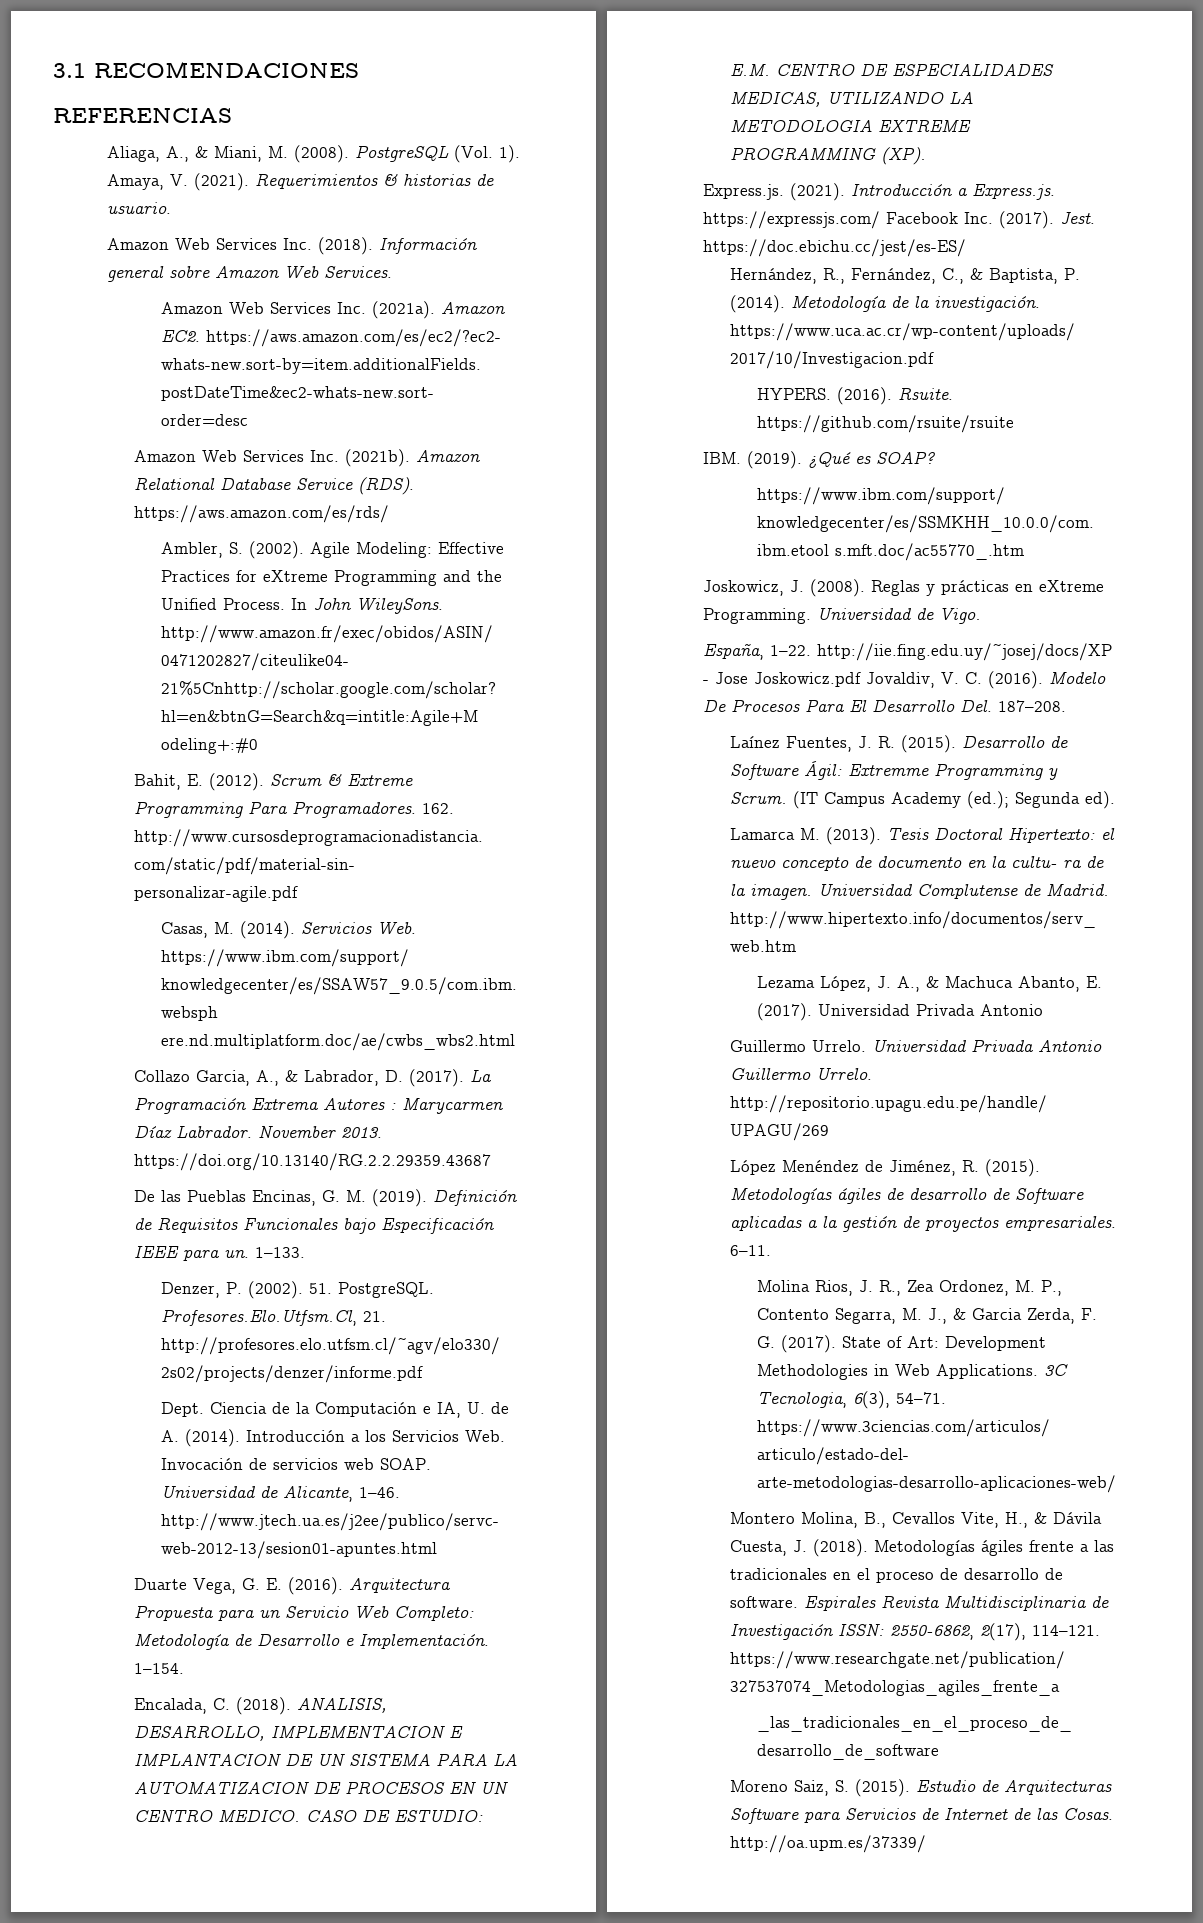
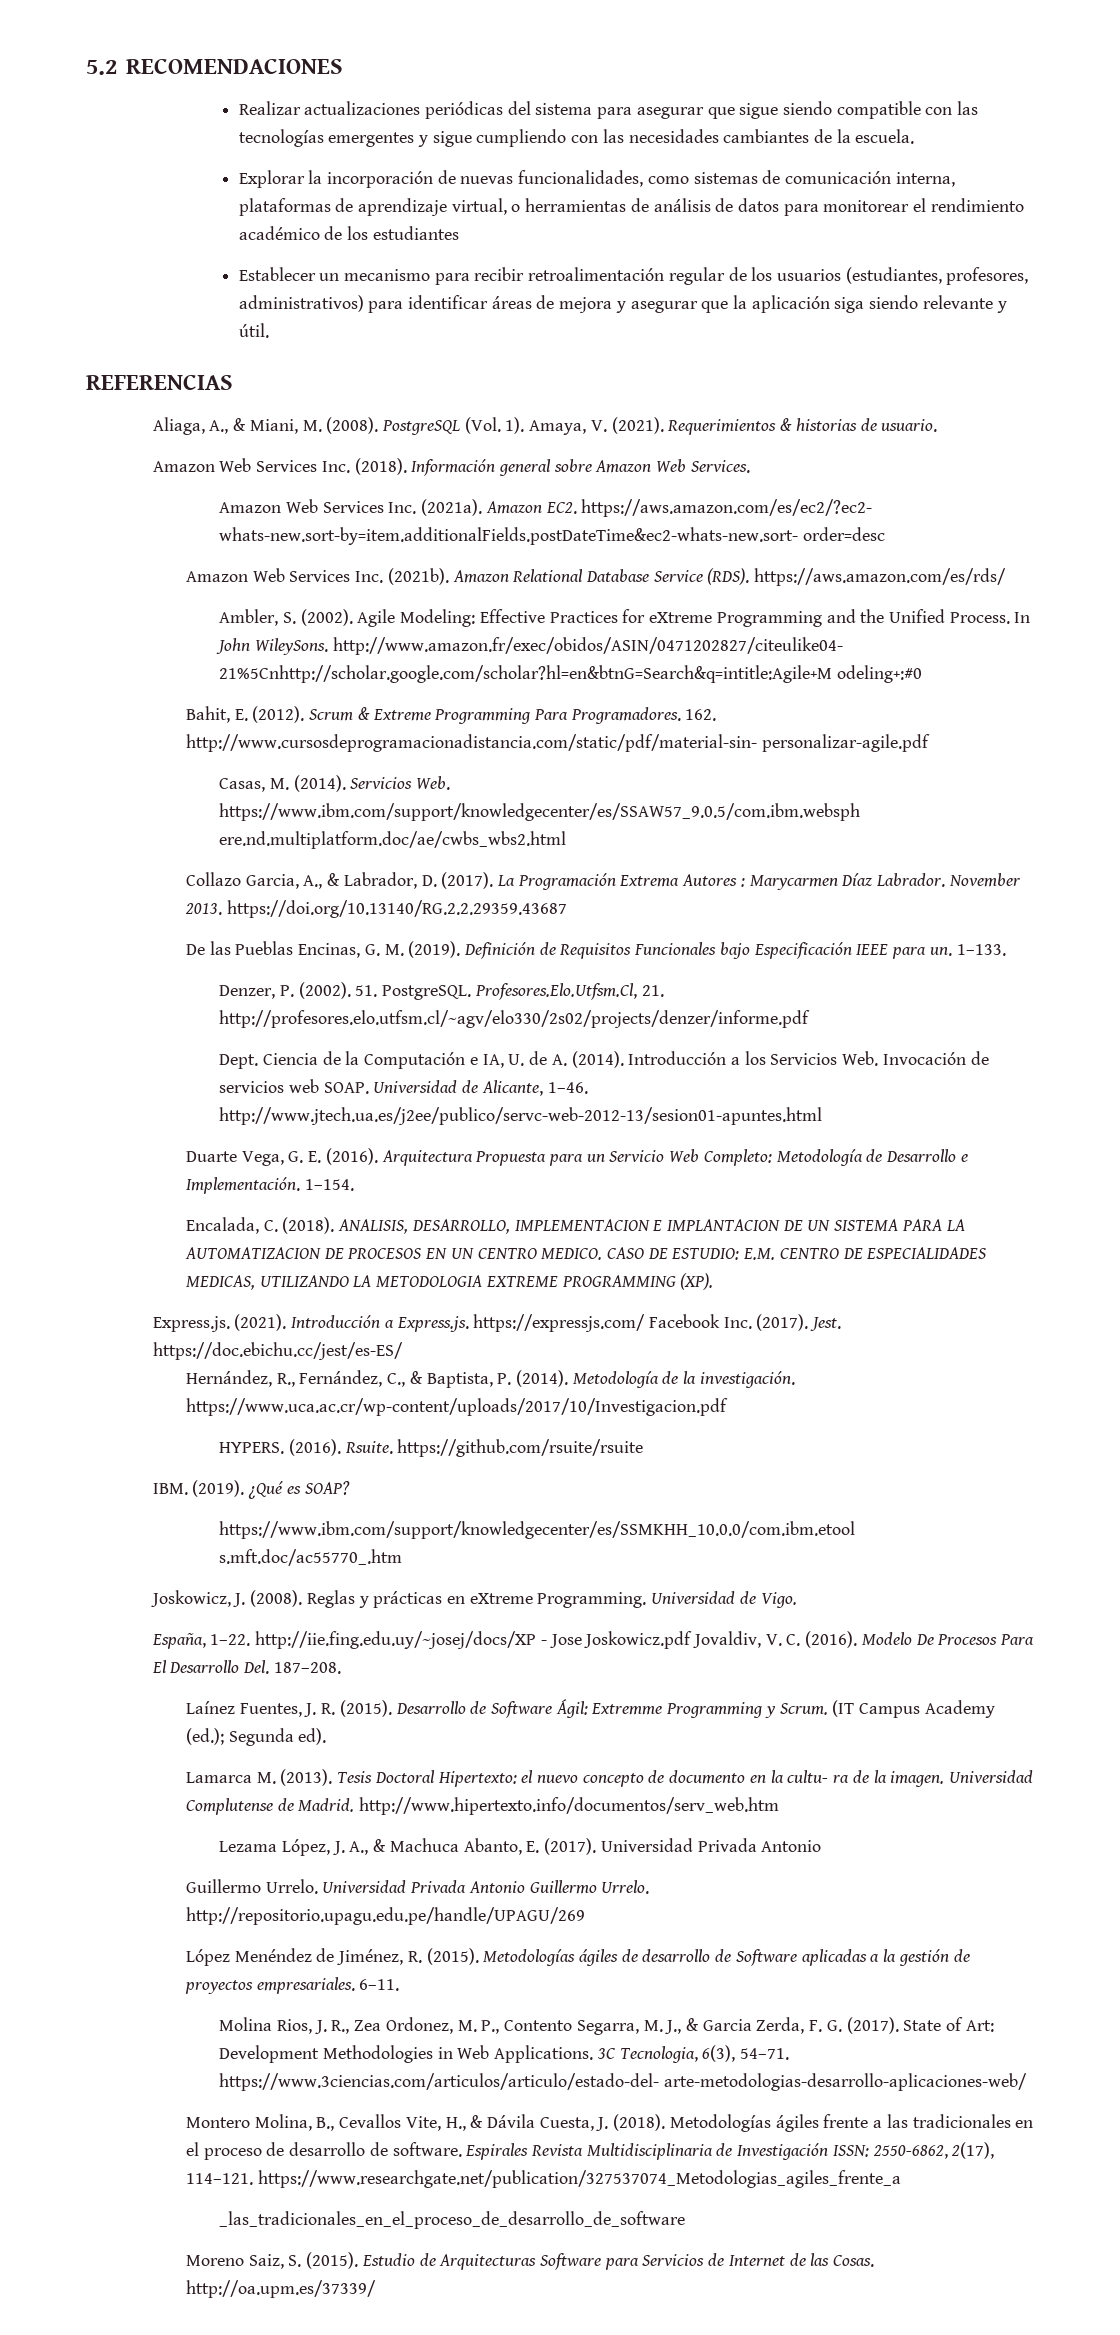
[53,63,86,78] 3.1 -> [86,60,117,75] 5.2
(360, 69) none -> [238,101,979,119] [238,129,915,147] [238,170,955,188] [238,198,1024,216] [238,226,459,240] [238,267,1029,285] [238,295,1007,313] [238,323,269,338] // Realizar actualizaciones periódicas del sistema para asegurar que sigue siendo compatible con las tecnologías emergentes y sigue cumpliendo con las necesidades cambiantes de la escuela. // Explorar la incorporación de nuevas funcionalidades, como sistemas de comunicación interna, plataformas de aprendizaje virtual, o herramientas de análisis de datos para monitorear el rendimiento académico de los estudiantes // Establecer un mecanismo para recibir retroalimentación regular de los usuarios (estudiantes, profesores, administrativos) para identificar áreas de mejora y asegurar que la aplicación siga siendo relevante y útil.

